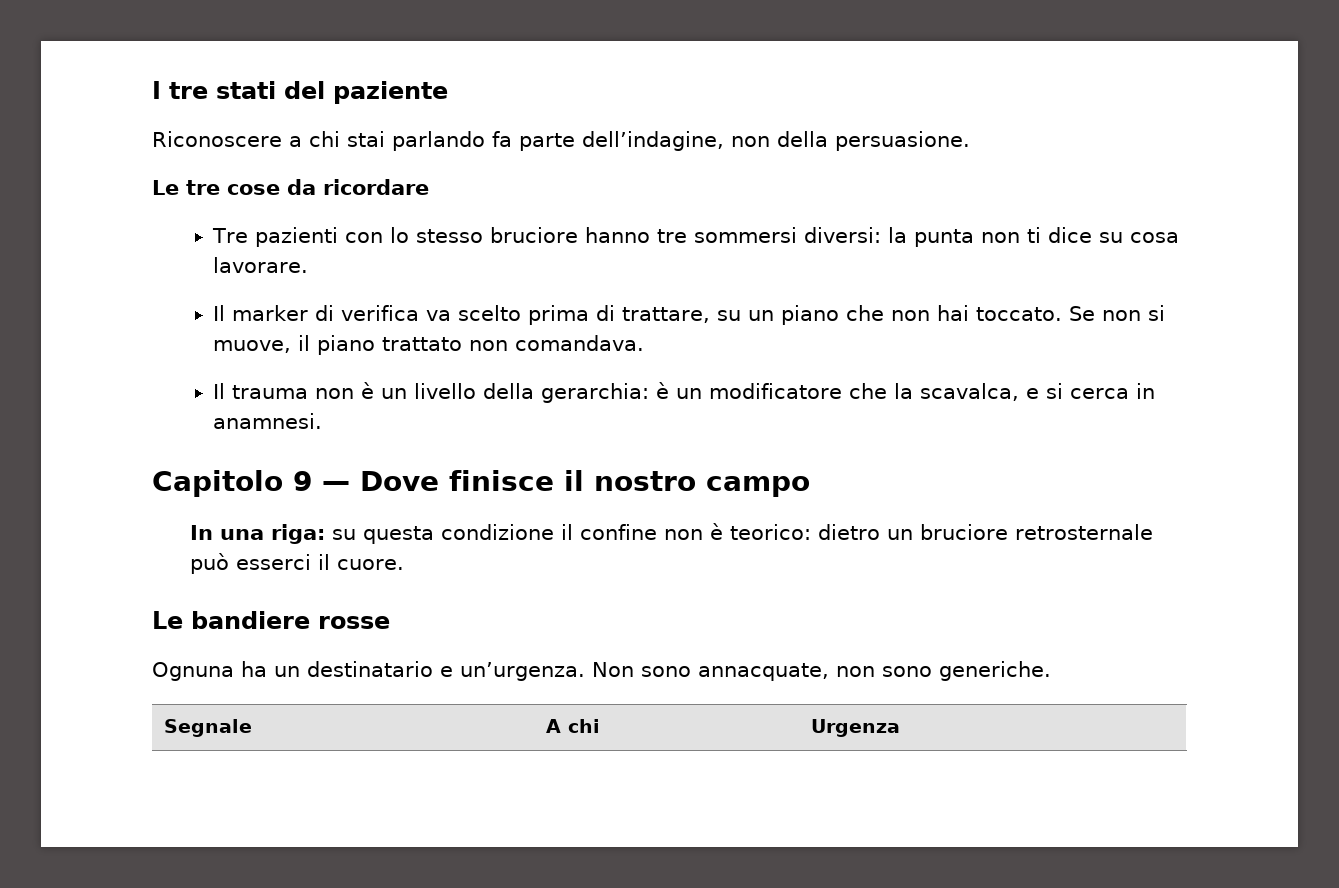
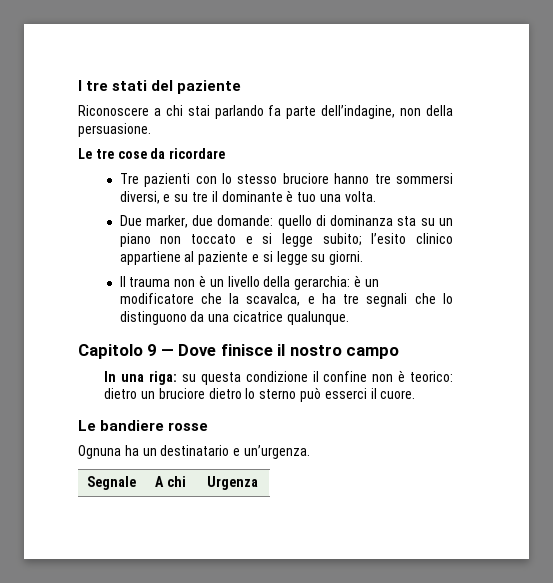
[803,227,1179,247] [213,257,309,273] [213,305,1165,325] [213,335,645,355] diversi: la punta non ti dice su cosa lavorare. // Il marker di verifica va scelto prima di trattare, su un piano che non hai toccato. Se non si muove, il piano trattato non comandava. -> [119,190,376,204] [119,215,453,229] [119,233,453,247] [119,251,364,265] diversi, e su tre il dominante è tuo una volta. // Due marker, due domande: quello di dominanza sta su un piano non toccato e si legge subito; l’esito clinico appartiene al paziente e si legge su giorni.
[1046,383,1156,399] [213,413,323,429] si cerca in anamnesi. -> [321,293,453,307] [119,311,349,325] ha tre segnali che lo distinguono da una cicatrice qualunque.
[1015,524,1154,540] retrosternale -> [208,388,297,399] dietro lo sterno
[592,661,1051,681] Non sono annacquate, non sono generiche. -> (310, 452) none

